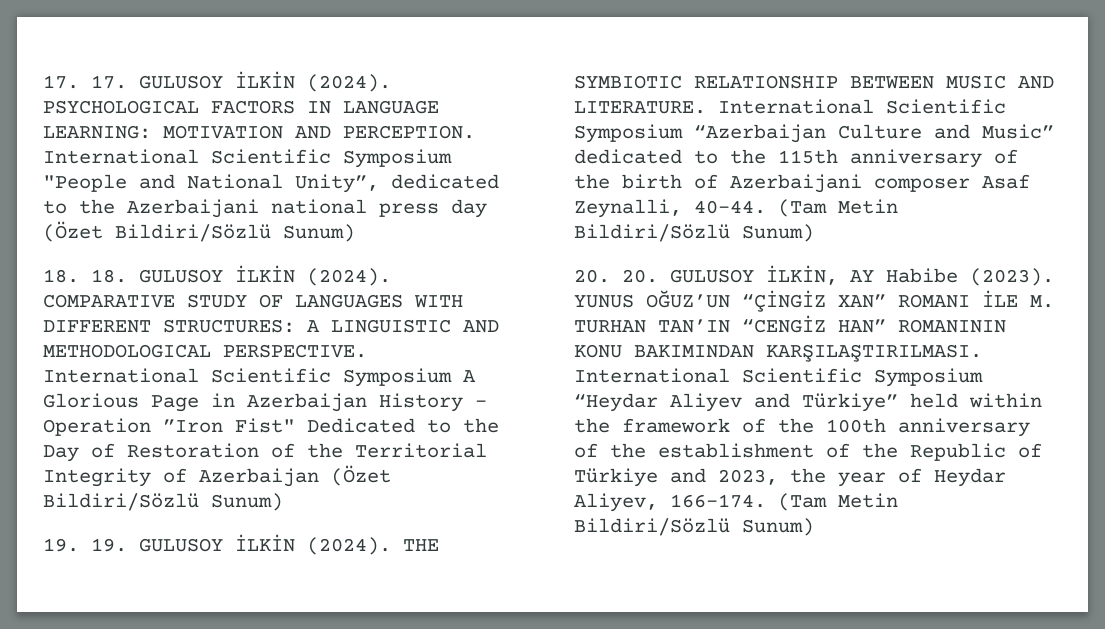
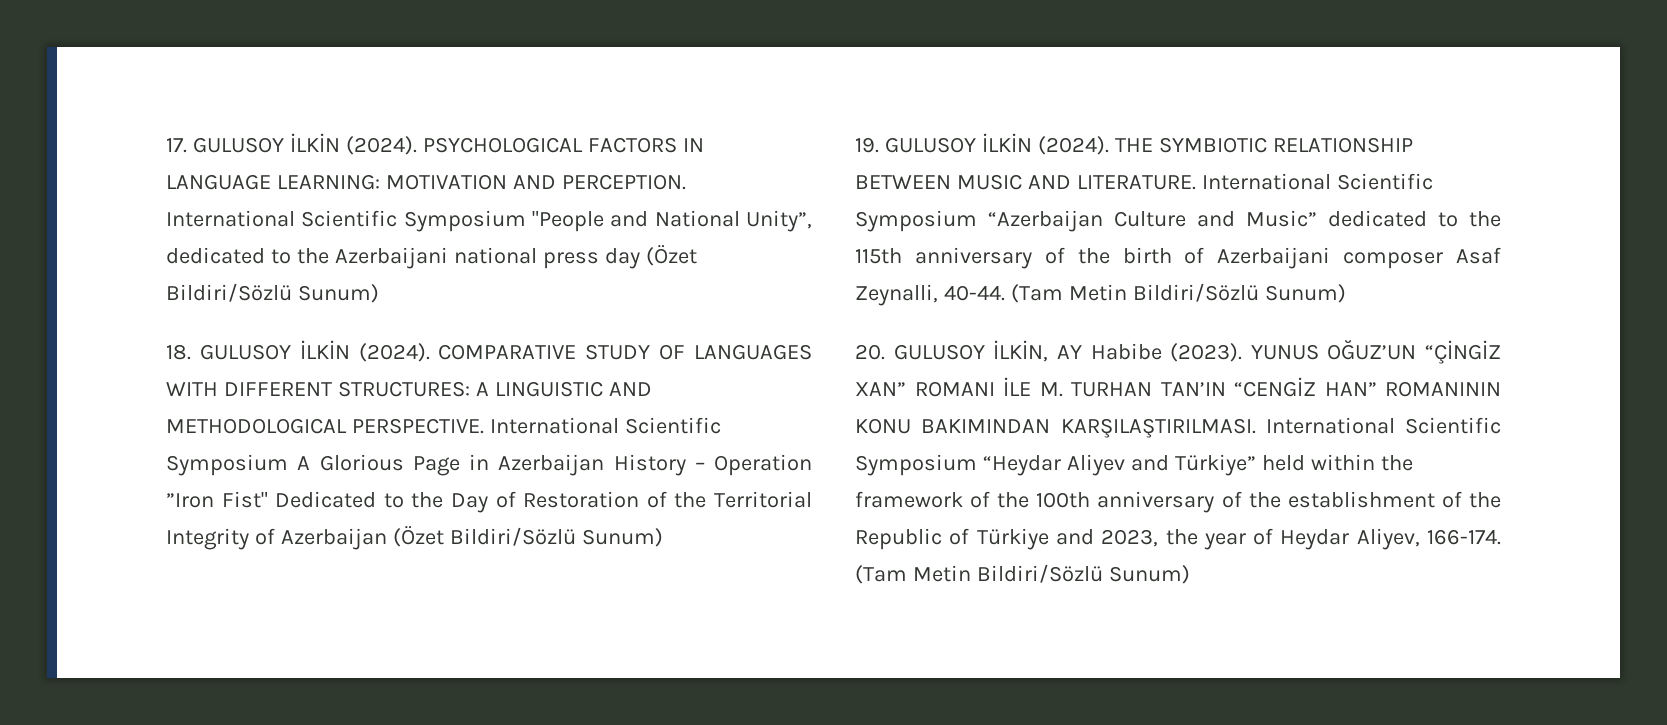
[43,75,127,89] 17. 17. -> [166,138,187,153] 17.
[91,269,127,283] 18. -> (191, 352) none
[91,538,127,552] 19. -> (879, 145) none
[622,269,658,283] 20. -> (885, 352) none

